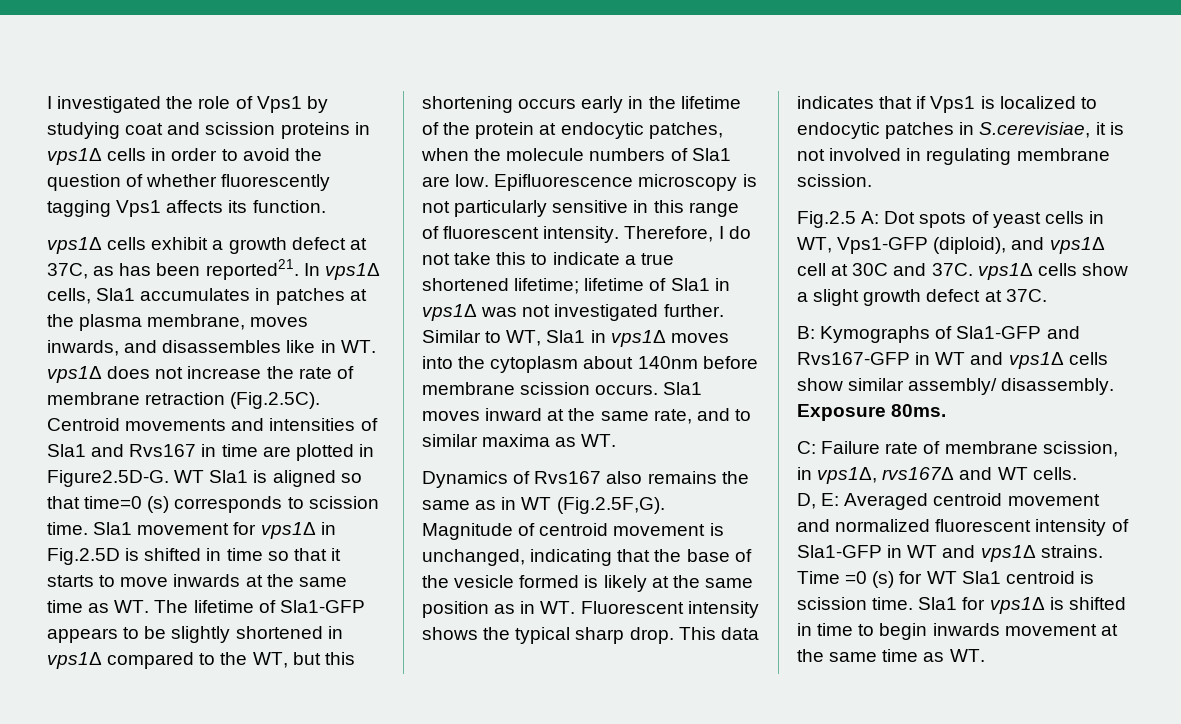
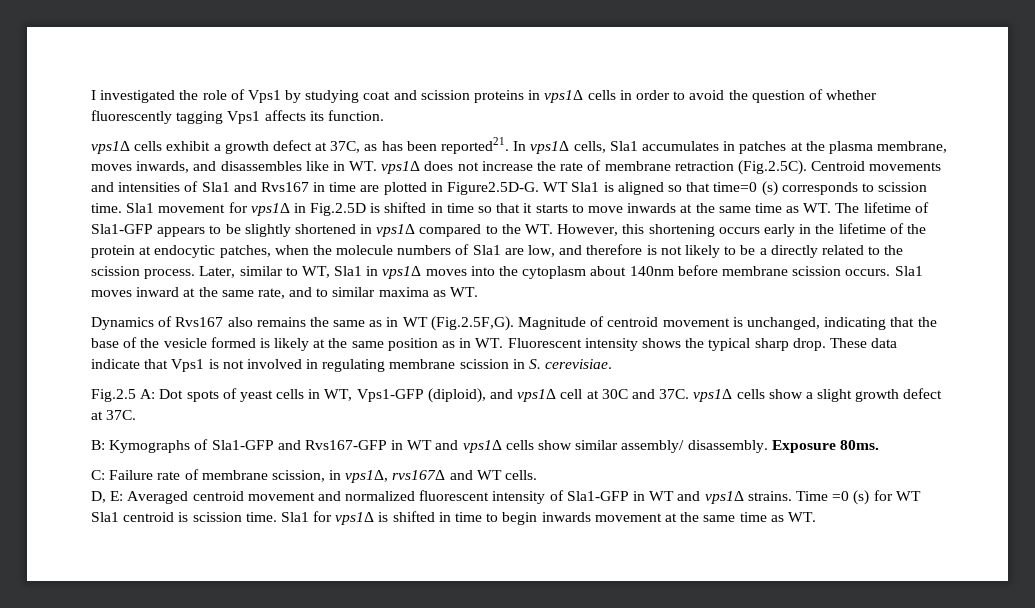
[252,652,321,668] WT, but -> [525,224,619,236] WT. However,
[455,174,757,191] [422,200,739,217] [422,226,751,243] [422,252,674,265] [422,278,730,294] [422,304,724,321] [422,330,481,343] low. Epifluorescence microscopy is not particularly sensitive in this range of fluorescent intensity. Therefore, I do not take this to indicate a true shortened lifetime; lifetime of Sla1 in vps1Δ was not investigated further. Similar -> [528,244,904,258] [91,266,283,279] low, and therefore is not likely to be a directly related to the scission process. Later, similar
[678,627,759,640] [797,96,1097,113] [797,122,1106,139] This data indicates that if Vps1 is localized to endocytic patches in S.cerevisiae, it -> [829,338,898,348] [91,359,205,372] These data indicate that Vps1
[797,174,872,187] scission. -> [459,359,613,369] scission in S. cerevisiae.

